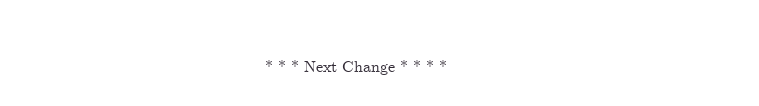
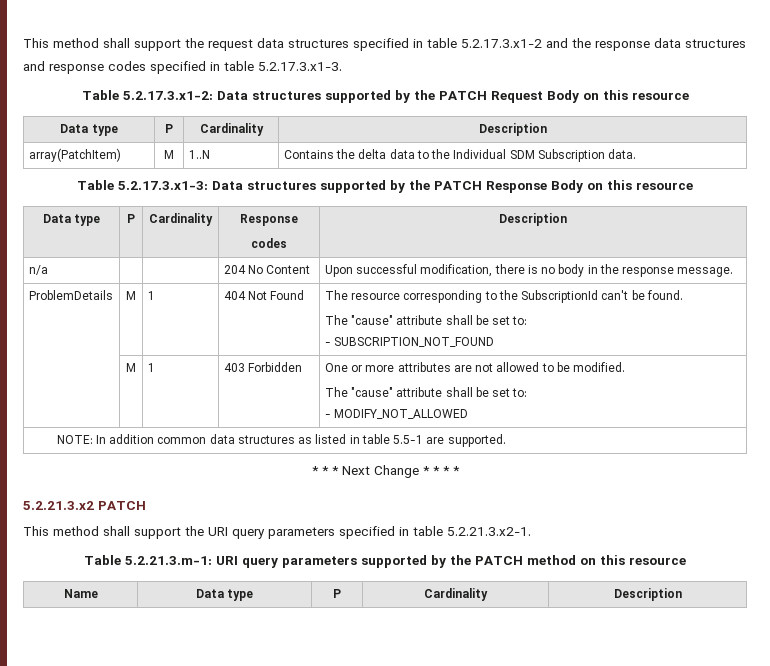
(265, 66) none -> [23,38,746,51] [23,61,342,74] [81,90,689,103] [60,124,118,136] [165,124,173,133] [199,123,264,136] [478,123,547,136] [28,148,121,162] [164,150,174,159] [188,150,210,159] [283,149,637,162] [77,180,693,193] [42,214,101,226] [127,214,135,223] [149,213,213,226] [239,214,298,226] [250,238,287,248] [499,213,567,226] [28,265,48,275] [223,265,311,274] [324,264,734,277] [28,290,113,300] [126,291,136,300] [147,291,155,300] [223,290,305,300] [324,290,683,303] [324,315,528,325] [324,337,495,347] [126,363,136,372] [147,363,155,372] [223,362,303,372] [324,362,626,372] [324,387,528,397] [324,409,469,419] [56,434,506,447] This method shall support the request data structures specified in table 5.2.17.3.x1-2 and the response data structures and response codes specified in table 5.2.17.3.x1-3. // Table 5.2.17.3.x1-2: Data structures supported by the PATCH Request Body on this resource // Data type | P | Cardinality | Description // array(PatchItem) | M | 1..N | Contains the delta data to the Individual SDM Subscription data. // Table 5.2.17.3.x1-3: Data structures supported by the PATCH Response Body on this resource // Data type | P | Cardinality | Response // codes | Description // n/a | | | 204 No Content | Upon successful modification, there is no body in the response message. // ProblemDetails | M | 1 | 404 Not Found | The resource corresponding to the SubscriptionId can't be found. // The "cause" attribute shall be set to: // - SUBSCRIPTION_NOT_FOUND // | M | 1 | 403 Forbidden | One or more attributes are not allowed to be modified. // The "cause" attribute shall be set to: // - MODIFY_NOT_ALLOWED // NOTE: In addition common data structures as listed in table 5.5-1 are supported. //
(447, 66) none -> [23,501,146,510] [23,526,531,539] [84,555,686,568] [63,589,98,598] [195,589,254,601] [333,589,341,598] [424,588,488,601] [613,588,682,601] // 5.2.21.3.x2 PATCH // This method shall support the URI query parameters specified in table 5.2.21.3.x2-1. // Table 5.2.21.3.m-1: URI query parameters supported by the PATCH method on this resource // Name | Data type | P | Cardinality | Description

